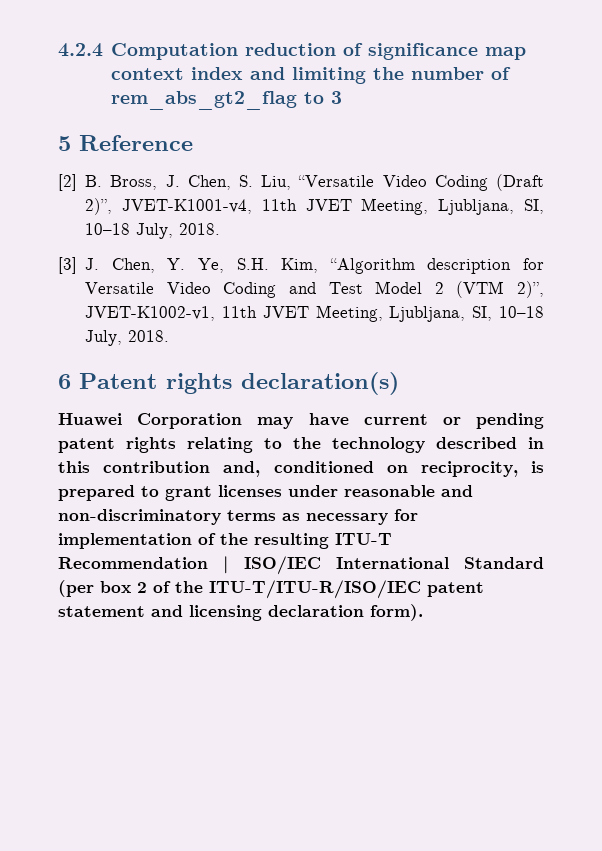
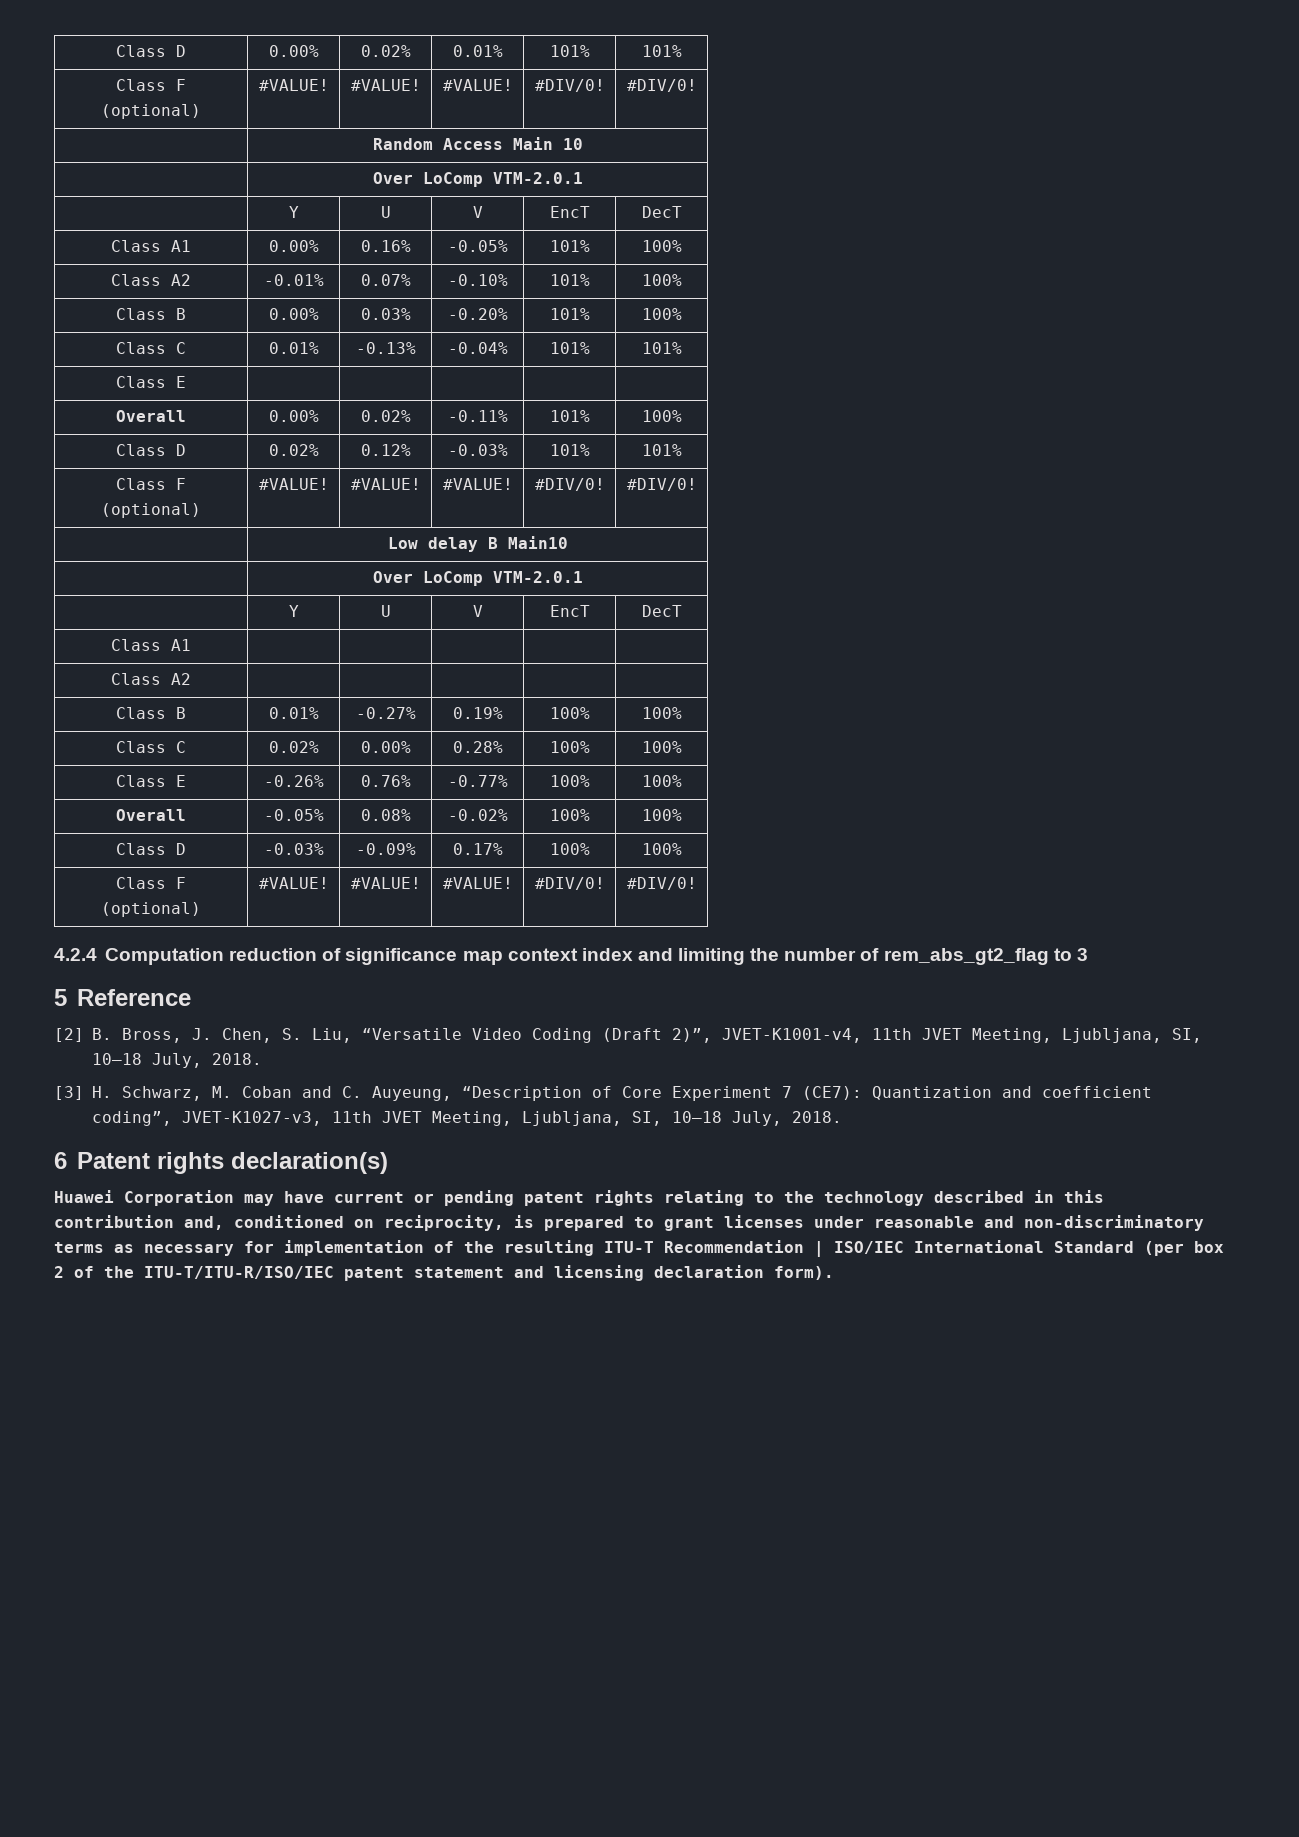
(58, 50) none -> [116,45,186,57] [268,45,319,57] [360,45,411,57] [452,45,503,57] [549,45,590,57] [641,45,682,57] [116,79,186,91] [101,104,201,119] [258,79,329,91] [350,79,421,91] [442,79,513,91] [534,79,605,92] [626,79,697,92] [372,137,583,150] [372,172,583,187] [288,206,299,218] [380,206,391,218] [472,206,483,218] [549,206,590,218] [641,206,682,218] [111,240,191,252] [268,240,319,252] [360,240,411,252] [447,240,508,252] [549,240,590,252] [641,240,682,252] [111,274,191,286] [263,274,324,286] [360,274,411,286] [447,274,508,286] [549,274,590,286] [641,274,682,286] [116,308,186,320] [268,308,319,320] [360,308,411,320] [447,308,508,320] [549,308,590,320] [641,308,682,320] [116,342,186,354] [268,342,319,354] [355,342,416,354] [447,342,508,354] [549,342,590,354] [641,342,682,354] [116,376,186,388] [116,410,186,422] [268,410,319,422] [360,410,411,422] [447,410,508,422] [549,410,590,422] [641,410,682,422] [116,444,186,456] [268,444,319,456] [360,444,411,456] [447,444,508,456] [549,444,590,456] [641,444,682,456] [116,478,186,490] [101,503,201,518] [258,478,329,490] [350,478,421,490] [442,478,513,490] [534,478,605,491] [626,478,697,491] [387,536,568,552] [372,571,583,586] [288,605,299,617] [380,605,391,617] [472,605,483,617] [549,605,590,617] [641,605,682,617] [111,639,191,651] [111,673,191,685] [116,707,186,719] [268,707,319,719] [355,707,416,719] [452,707,503,719] [549,707,590,719] [641,707,682,719] [116,741,186,753] [268,741,319,753] [360,741,411,753] [452,741,503,753] [549,741,590,753] [641,741,682,753] [116,775,186,787] [263,775,324,787] [360,775,411,787] [447,775,508,787] [549,775,590,787] [641,775,682,787] [116,809,186,821] [263,809,324,821] [360,809,411,821] [447,809,508,821] [549,809,590,821] [641,809,682,821] [116,843,186,855] [263,843,324,855] [355,843,416,855] [452,843,503,855] [549,843,590,855] [641,843,682,855] [116,877,186,889] [101,902,201,917] [258,877,329,889] [350,877,421,889] [442,877,513,889] [534,877,605,890] [626,877,697,890] Class D | 0.00% | 0.02% | 0.01% | 101% | 101% // Class F (optional) | #VALUE! | #VALUE! | #VALUE! | #DIV/0! | #DIV/0! // | Random Access Main 10 // | Over LoComp VTM-2.0.1 // | Y | U | V | EncT | DecT // Class A1 | 0.00% | 0.16% | -0.05% | 101% | 100% // Class A2 | -0.01% | 0.07% | -0.10% | 101% | 100% // Class B | 0.00% | 0.03% | -0.20% | 101% | 100% // Class C | 0.01% | -0.13% | -0.04% | 101% | 101% // Class E | | | | | // Overall | 0.00% | 0.02% | -0.11% | 101% | 100% // Class D | 0.02% | 0.12% | -0.03% | 101% | 101% // Class F (optional) | #VALUE! | #VALUE! | #VALUE! | #DIV/0! | #DIV/0! // | Low delay B Main10 // | Over LoComp VTM-2.0.1 // | Y | U | V | EncT | DecT // Class A1 | | | | | // Class A2 | | | | | // Class B | 0.01% | -0.27% | 0.19% | 100% | 100% // Class C | 0.02% | 0.00% | 0.28% | 100% | 100% // Class E | -0.26% | 0.76% | -0.77% | 100% | 100% // Overall | -0.05% | 0.08% | -0.02% | 100% | 100% // Class D | -0.03% | -0.09% | 0.17% | 100% | 100% // Class F (optional) | #VALUE! | #VALUE! | #VALUE! | #DIV/0! | #DIV/0! //
[85,258,544,274] [85,281,544,298] [85,306,216,321] J. Chen, Y. Ye, S.H. Kim, “Algorithm description for Versatile Video Coding and Test Model 2 (VTM 2)”, JVET-K1002-v1, -> [92,1086,1152,1101] [92,1111,322,1126] H. Schwarz, M. Coban and C. Auyeung, “Description of Core Experiment 7 (CE7): Quantization and coefficient coding”, JVET-K1027-v3,

